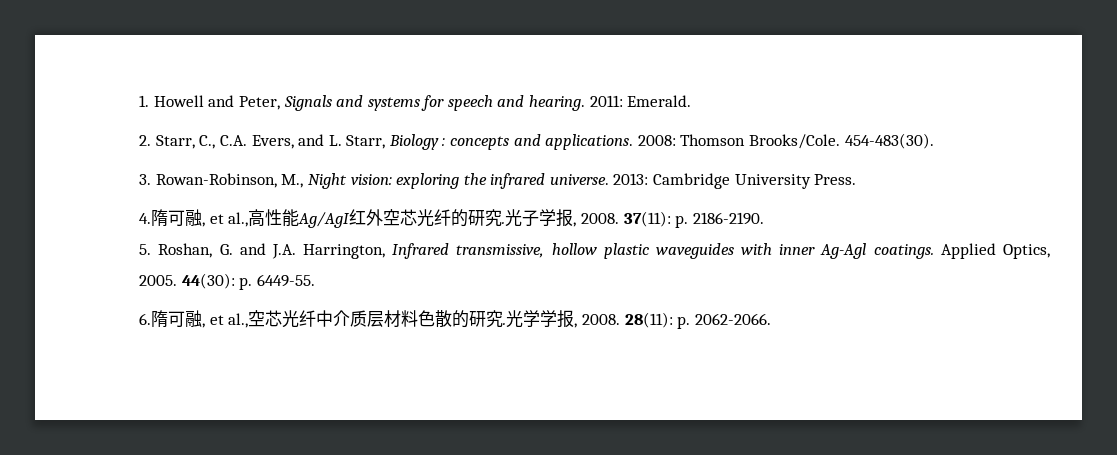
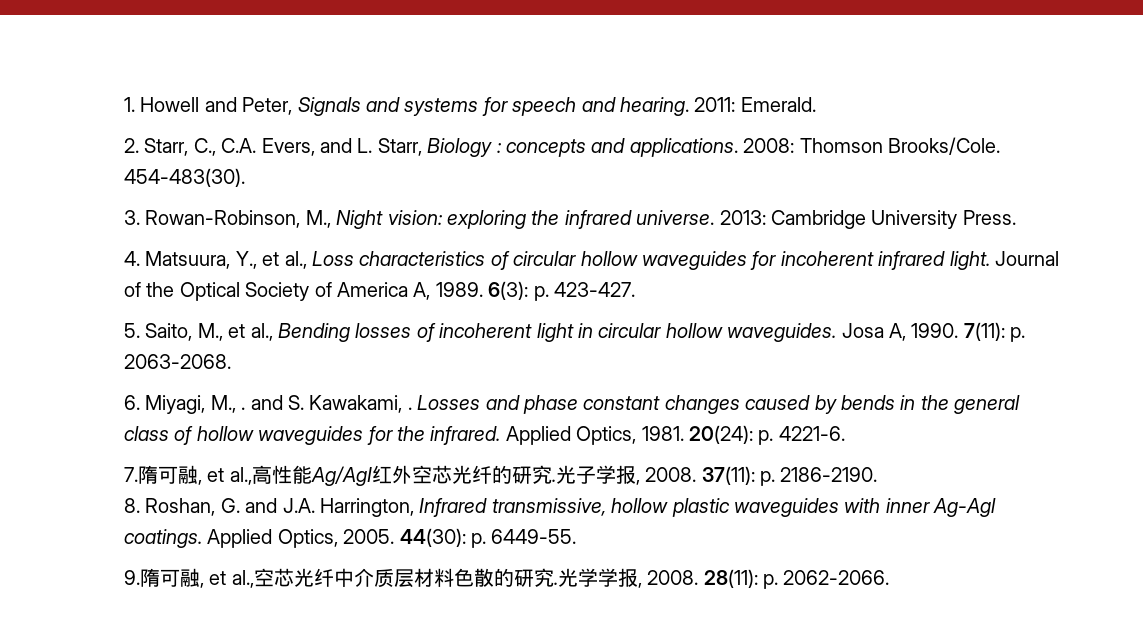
(152, 218) none -> [145,251,1059,270] [123,281,635,301] [123,322,1026,342] [123,354,231,369] [123,395,1021,414] [123,425,845,445] [123,467,138,482] Matsuura, Y., et al., Loss characteristics of circular hollow waveguides for incoherent infrared light. Journal of the Optical Society of America A, 1989. 6(3): p. 423-427. // 5. Saito, M., et al., Bending losses of incoherent light in circular hollow waveguides. Josa A, 1990. 7(11): p. 2063-2068. // 6. Miyagi, M., . and S. Kawakami, . Losses and phase constant changes caused by bends in the general class of hollow waveguides for the infrared. Applied Optics, 1981. 20(24): p. 4221-6. // 7.
[139,244,152,255] 5. -> [123,498,140,513] 8.
[139,313,152,325] 6. -> [123,570,140,585] 9.

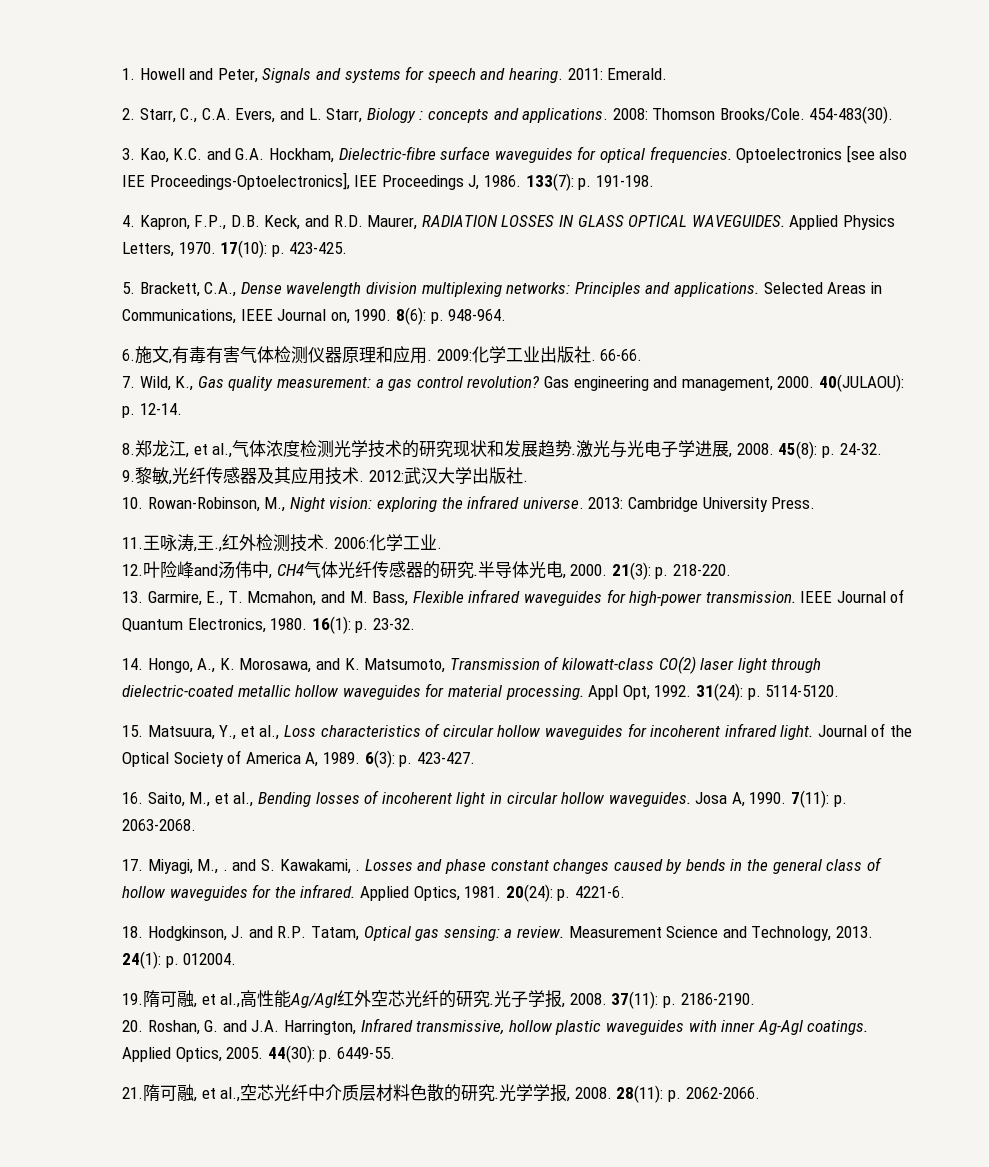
(140, 217) none -> [139,145,908,163] [122,172,654,191] [122,215,895,230] [122,240,348,258] [122,282,882,297] [122,307,507,325] [122,346,643,364] [122,374,904,392] [122,403,182,418] [122,440,882,459] [122,467,528,485] [122,497,144,509] Kao, K.C. and G.A. Hockham, Dielectric-fibre surface waveguides for optical frequencies. Optoelectronics [see also IEE Proceedings-Optoelectronics], IEE Proceedings J, 1986. 133(7): p. 191-198. // 4. Kapron, F.P., D.B. Keck, and R.D. Maurer, RADIATION LOSSES IN GLASS OPTICAL WAVEGUIDES. Applied Physics Letters, 1970. 17(10): p. 423-425. // 5. Brackett, C.A., Dense wavelength division multiplexing networks: Principles and applications. Selected Areas in Communications, IEEE Journal on, 1990. 8(6): p. 948-964. // 6.施文,有毒有害气体检测仪器原理和应用. 2009:化学工业出版社. 66-66. // 7. Wild, K., Gas quality measurement: a gas control revolution? Gas engineering and management, 2000. 40(JULAOU): p. 12-14. // 8.郑龙江, et al.,气体浓度检测光学技术的研究现状和发展趋势.激光与光电子学进展, 2008. 45(8): p. 24-32. // 9.黎敏,光纤传感器及其应用技术. 2012:武汉大学出版社. // 10.
[123,251,140,266] 4. -> [122,534,442,552] [122,561,732,580] [122,589,905,606] [122,616,416,634] [122,656,822,674] [122,683,840,701] [122,725,144,737] 11.王咏涛,王.,红外检测技术. 2006:化学工业. // 12.叶险峰and汤伟中, CH4气体光纤传感器的研究.半导体光电, 2000. 21(3): p. 218-220. // 13. Garmire, E., T. Mcmahon, and M. Bass, Flexible infrared waveguides for high-power transmission. IEEE Journal of Quantum Electronics, 1980. 16(1): p. 23-32. // 14. Hongo, A., K. Morosawa, and K. Matsumoto, Transmission of kilowatt-class CO(2) laser light through dielectric-coated metallic hollow waveguides for material processing. Appl Opt, 1992. 31(24): p. 5114-5120. // 15.
[123,323,140,338] 5. -> [122,792,144,804] 16.
[123,395,140,410] 6. -> [122,859,144,871] 17.
[123,467,138,482] 7. -> [122,926,873,941] [122,951,237,969] [122,993,144,1005] 18. Hodgkinson, J. and R.P. Tatam, Optical gas sensing: a review. Measurement Science and Technology, 2013. 24(1): p. 012004. // 19.
[123,498,140,513] 8. -> [122,1020,144,1032] 20.
[123,570,140,585] 9. -> [122,1087,144,1099] 21.

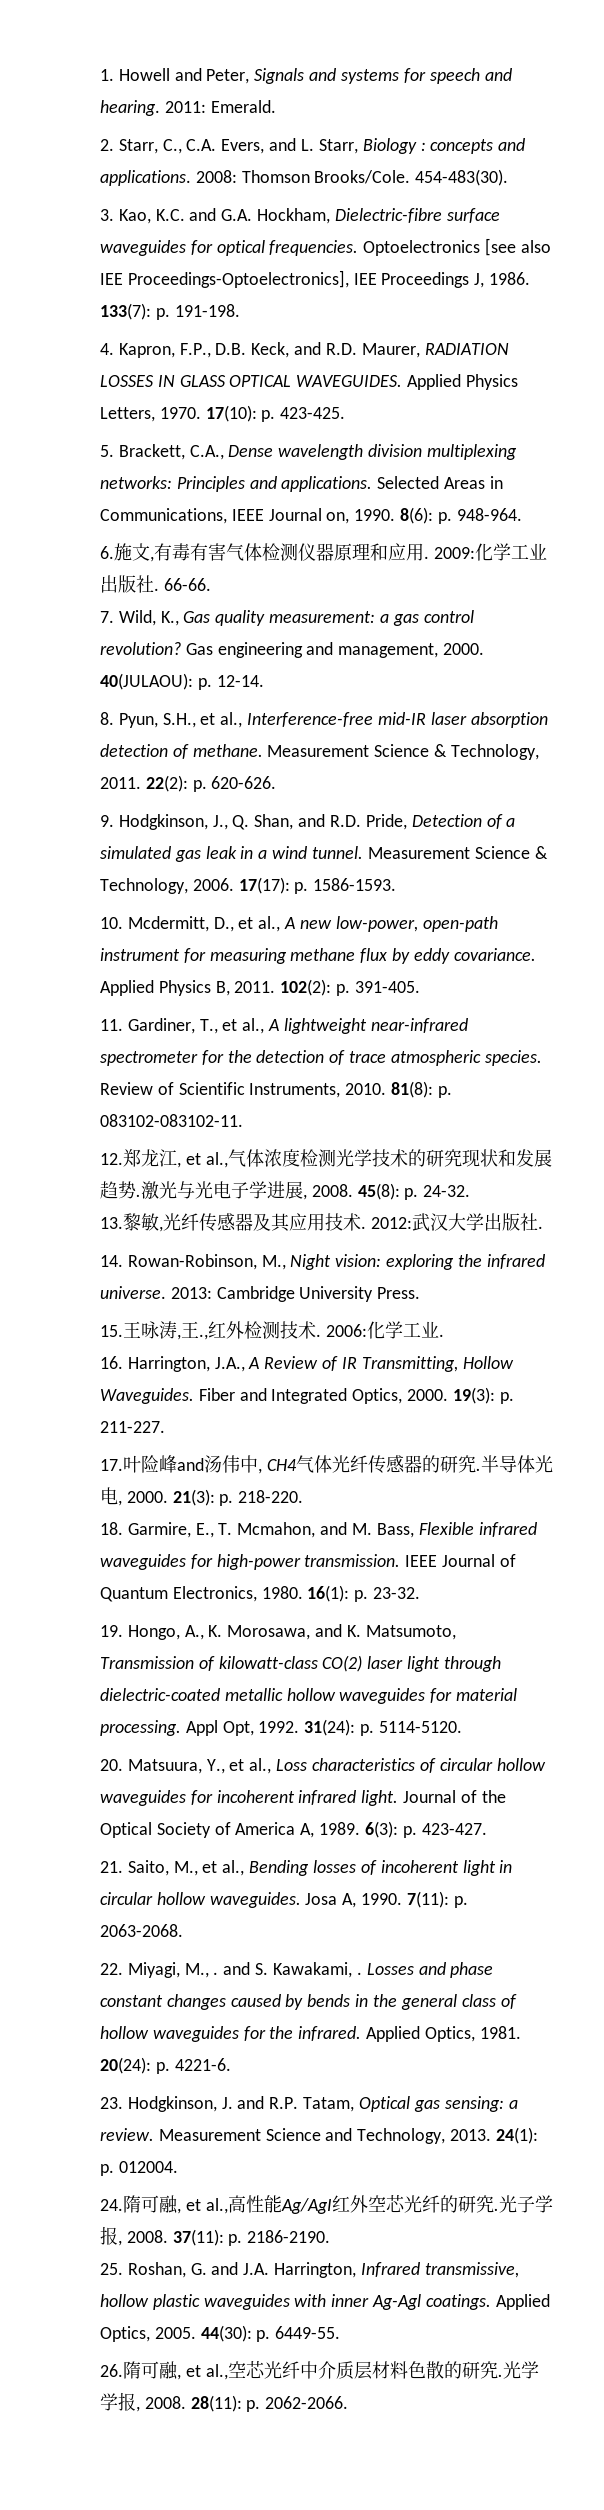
(136, 449) none -> [118,712,548,728] [99,744,539,760] [99,775,277,792] [99,814,516,830] [99,846,548,862] [99,877,397,894] [99,916,498,932] [99,948,536,964] [99,979,420,996] [99,1018,468,1034] [99,1050,542,1066] [99,1081,452,1098] [99,1114,243,1127] [99,1153,123,1165] Pyun, S.H., et al., Interference-free mid-IR laser absorption detection of methane. Measurement Science & Technology, 2011. 22(2): p. 620-626. // 9. Hodgkinson, J., Q. Shan, and R.D. Pride, Detection of a simulated gas leak in a wind tunnel. Measurement Science & Technology, 2006. 17(17): p. 1586-1593. // 10. Mcdermitt, D., et al., A new low-power, open-path instrument for measuring methane flux by eddy covariance. Applied Physics B, 2011. 102(2): p. 391-405. // 11. Gardiner, T., et al., A lightweight near-infrared spectrometer for the detection of trace atmospheric species. Review of Scientific Instruments, 2010. 81(8): p. 083102-083102-11. // 12.
[122,470,136,482] 9. -> [99,1217,123,1229] 13.
[122,497,144,509] 10. -> [99,1255,123,1267] 14.
[122,537,144,549] 11. -> [99,1325,123,1337] 15.
[122,564,144,576] 12. -> [99,1356,514,1372] [99,1387,514,1404] [99,1421,165,1433] [99,1459,123,1471] 16. Harrington, J.A., A Review of IR Transmitting, Hollow Waveguides. Fiber and Integrated Optics, 2000. 19(3): p. 211-227. // 17.
[122,591,144,603] 13. -> [99,1522,123,1535] 18.
[122,658,144,670] 14. -> [99,1625,123,1637] 19.
[122,725,144,737] 15. -> [99,1759,123,1771] 20.
[122,792,144,804] 16. -> [99,1861,123,1873] 21.
[122,859,144,871] 17. -> [99,1963,123,1975] 22.
[122,926,144,938] 18. -> [99,2097,123,2109] 23.
[122,993,144,1005] 19. -> [99,2199,123,2211] 24.
[122,1020,144,1032] 20. -> [99,2263,123,2275] 25.
[122,1087,144,1099] 21. -> [99,2364,123,2377] 26.

